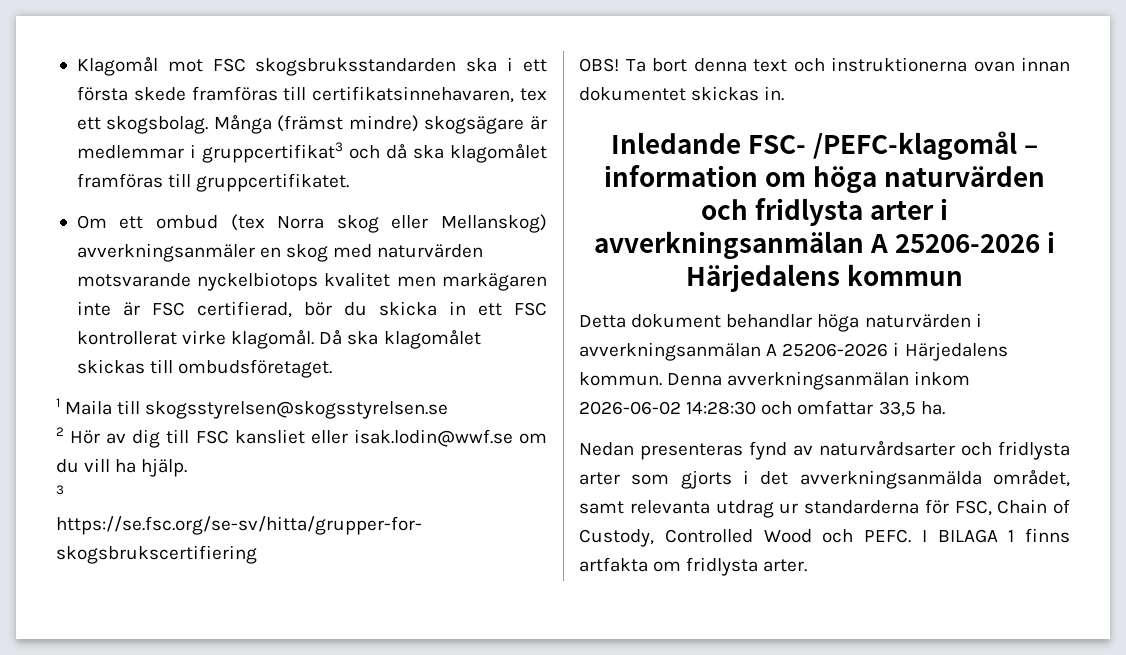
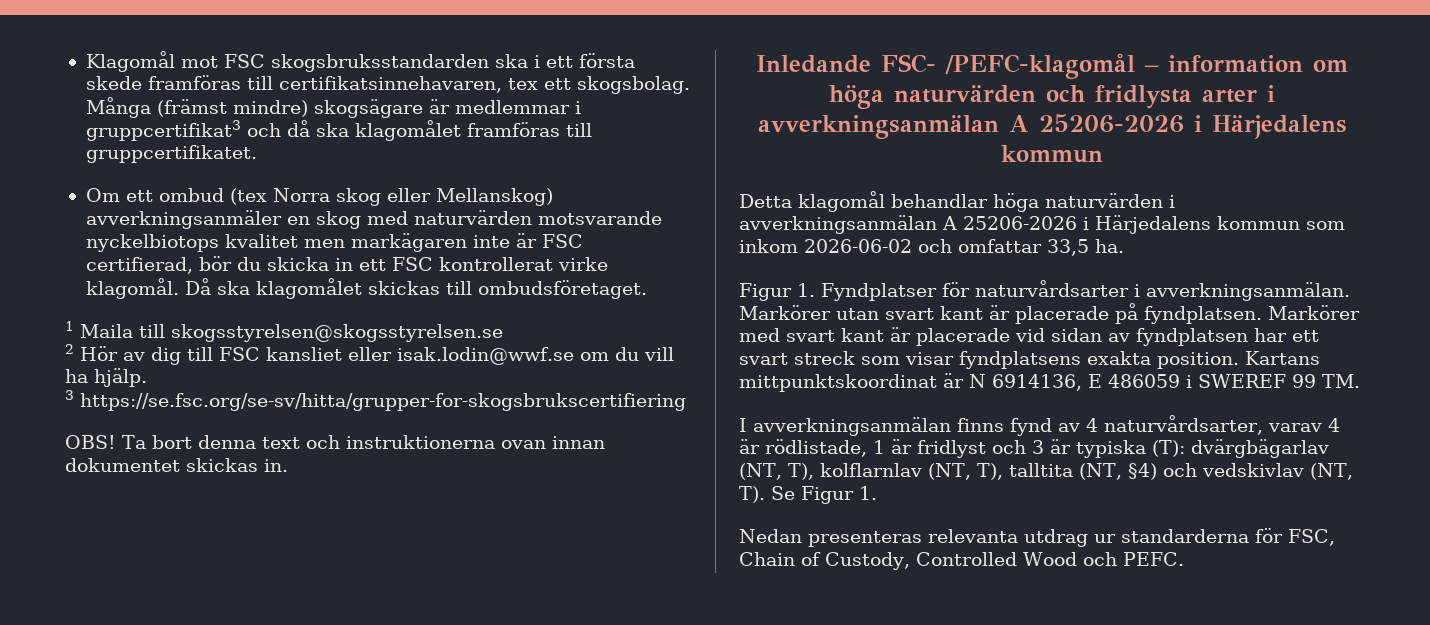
[631,314,722,328] dokument -> [798,191,885,212] klagomål
[579,371,910,390] kommun. Denna avverkningsanmälan -> [1217,216,1345,230] kommun som
[686,401,757,415] 14:28:30 -> (912, 246) none
[579,441,1070,460] [579,470,1070,489] [579,501,624,514] Nedan presenteras fynd av naturvårdsarter och fridlysta arter som gjorts i det avverkningsanmälda området, samt -> [739,280,1350,301] [739,303,1360,324] [739,327,1319,346] [739,351,1320,369] [739,373,1360,392] [739,415,1340,436] [739,439,1329,458] [739,463,1353,480] [739,486,877,504] [739,529,922,547] Figur 1. Fyndplatser för naturvårdsarter i avverkningsanmälan. Markörer utan svart kant är placerade på fyndplatsen. Markörer med svart kant är placerade vid sidan av fyndplatsen har ett svart streck som visar fyndplatsens exakta position. Kartans mittpunktskoordinat är N 6914136, E 486059 i SWEREF 99 TM. // I avverkningsanmälan finns fynd av 4 naturvårdsarter, varav 4 är rödlistade, 1 är fridlyst och 3 är typiska (T): dvärgbägarlav (NT, T), kolflarnlav (NT, T), talltita (NT, §4) och vedskivlav (NT, T). Se Figur 1. // Nedan presenteras
[921,528,1070,543] [579,557,808,576] I BILAGA 1 finns artfakta om fridlysta arter. -> (1184, 559) none

